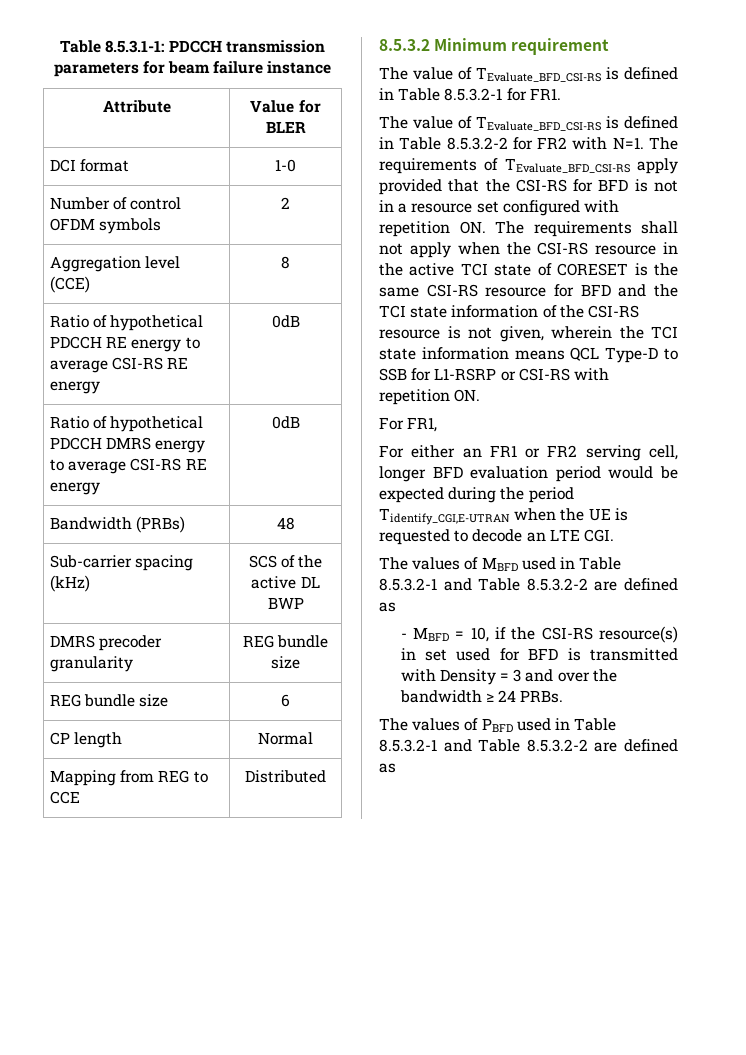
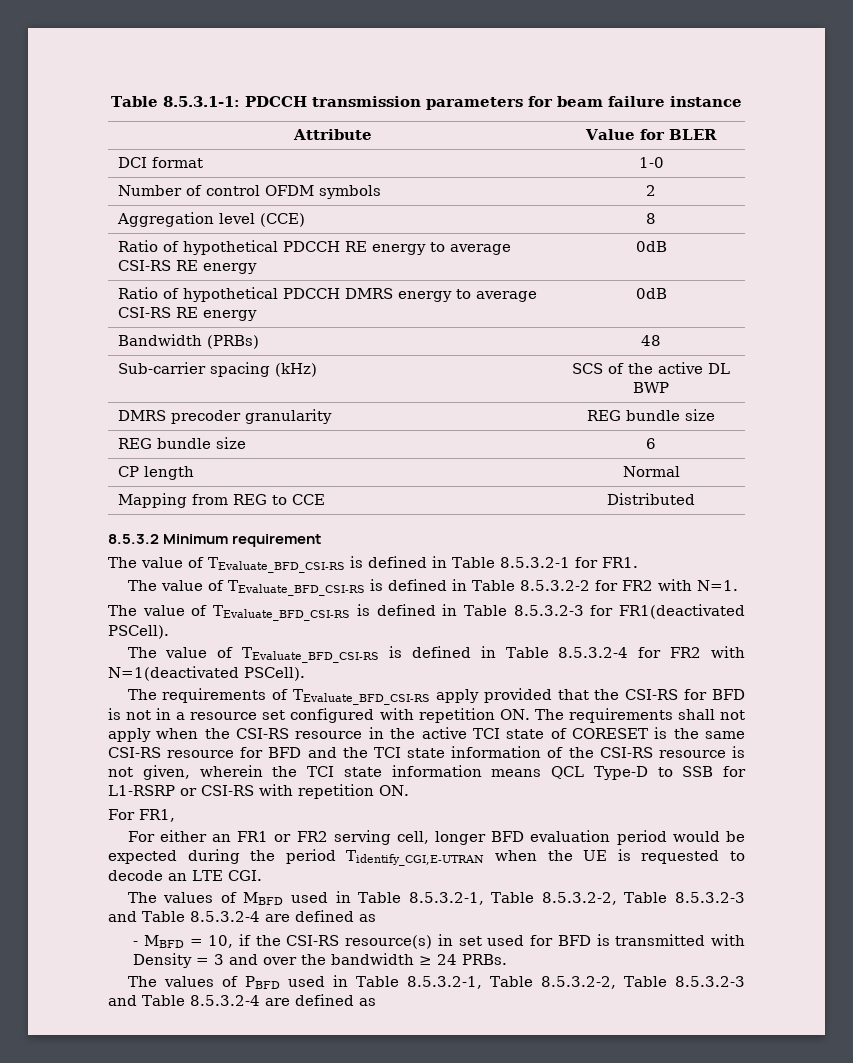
(644, 143) none -> [108,604,746,621] [108,625,169,639] [127,646,746,663] [108,666,305,681] // The value of TEvaluate_BFD_CSI-RS is defined in Table 8.5.3.2-3 for FR1(deactivated PSCell). // The value of TEvaluate_BFD_CSI-RS is defined in Table 8.5.3.2-4 for FR2 with N=1(deactivated PSCell). //
[379,578,588,591] 8.5.3.2-1 and Table 8.5.3.2-2 -> [408,892,745,905] [108,911,260,922] 8.5.3.2-1, Table 8.5.3.2-2, Table 8.5.3.2-3 and Table 8.5.3.2-4
[379,739,588,752] 8.5.3.2-1 and Table 8.5.3.2-2 -> [406,976,745,989] [108,995,260,1006] 8.5.3.2-1, Table 8.5.3.2-2, Table 8.5.3.2-3 and Table 8.5.3.2-4

